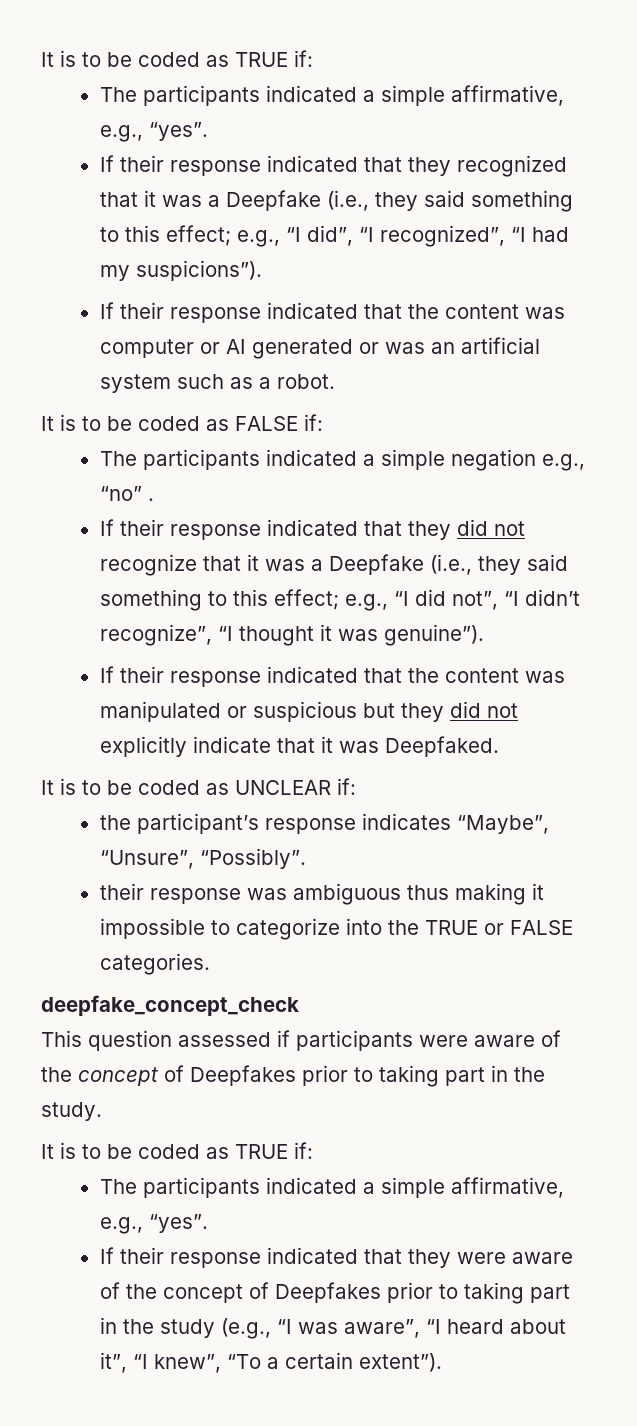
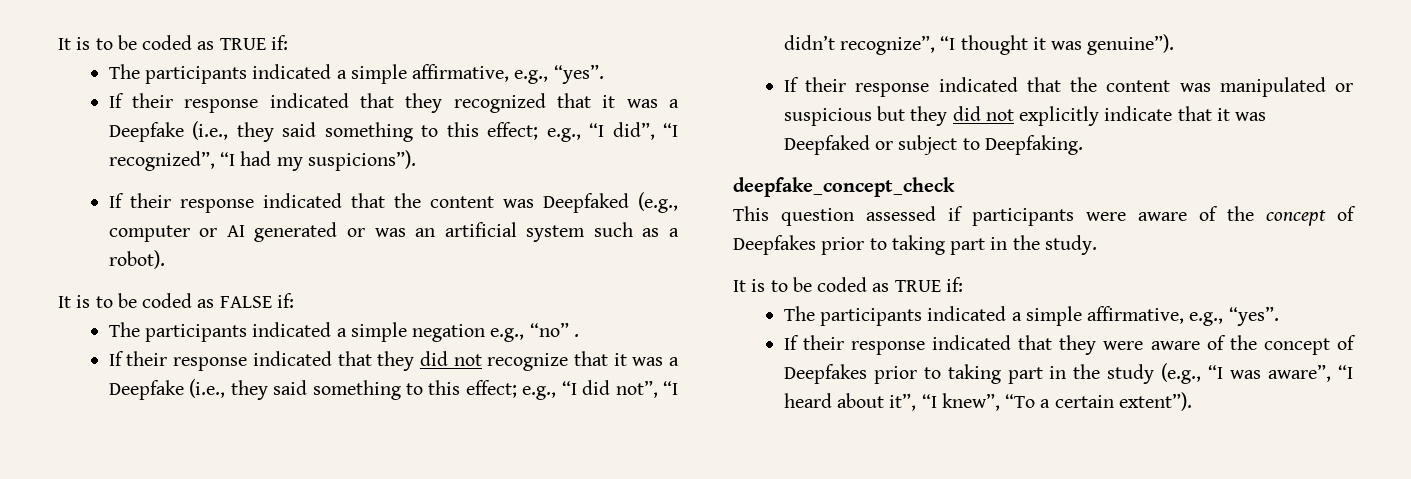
(565, 313) none -> [542,192,678,213] Deepfaked (e.g.,
[276,374,335,389] robot. -> [108,250,165,269] robot).
[384,736,499,757] [41,778,356,795] [99,813,549,834] [99,848,306,869] [99,883,544,905] [99,918,573,940] [99,953,210,975] Deepfaked. // It is to be coded as UNCLEAR if: // the participant’s response indicates “Maybe”, “Unsure”, “Possibly”. // their response was ambiguous thus making it impossible to categorize into the TRUE or FALSE categories. -> [783,135,1083,155] Deepfaked or subject to Deepfaking.

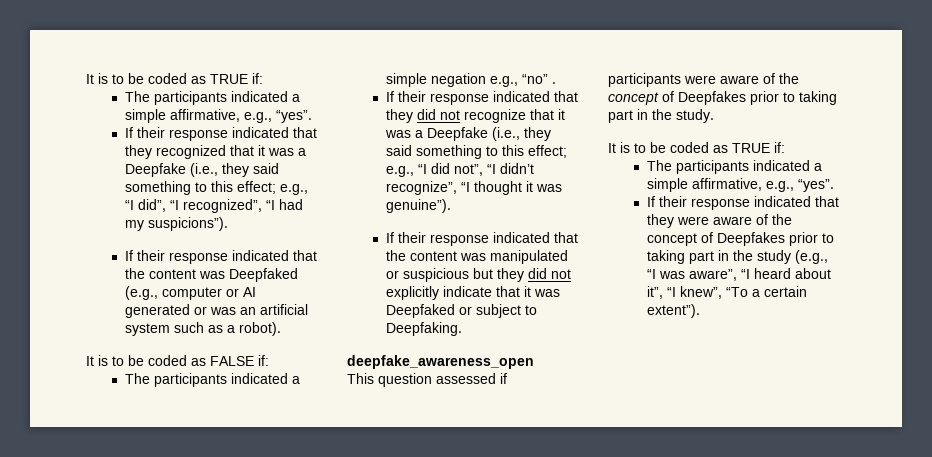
[733,177,955,197] deepfake_concept_check -> [347,355,534,369] deepfake_awareness_open

